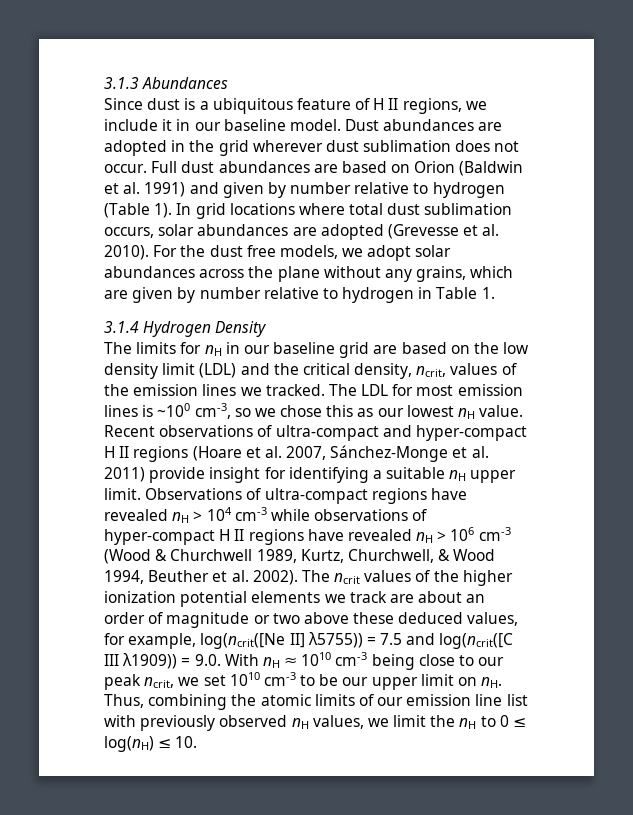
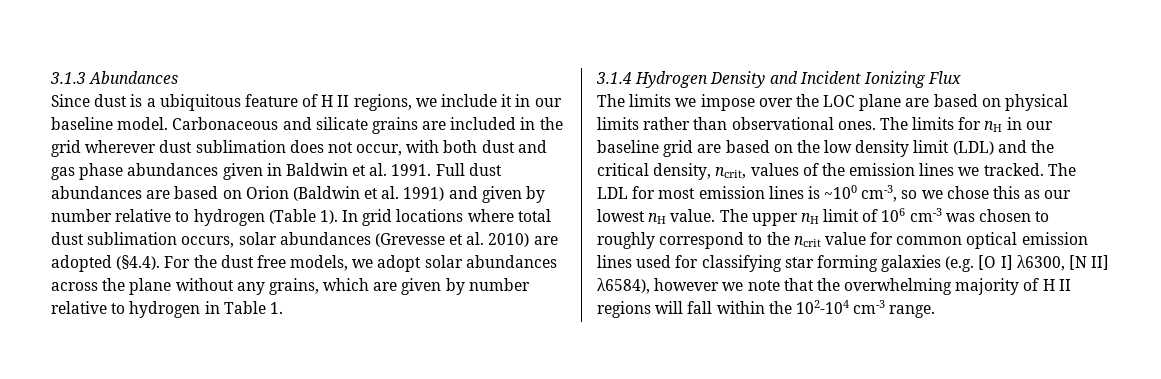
[345,119,503,131] [104,140,167,156] Dust abundances are adopted -> [172,117,517,134] Carbonaceous and silicate grains are included
[104,164,147,173] occur. -> [356,140,547,156] [51,163,432,180] occur, with both dust and gas phase abundances given in Baldwin et al. 1991.
[292,224,384,240] are adopted -> (371, 238) none
[104,245,149,260] 2010). -> [488,233,558,247] [51,255,161,272] 2010) are adopted (§4.4).
(267, 329) // -> [769,71,962,88] [597,94,1069,111] [597,117,876,130] and Incident Ionizing Flux // The limits we impose over the LOC plane are based on physical limits rather than observational ones.
[104,425,527,441] [104,445,489,462] [104,467,517,483] [104,488,467,504] [104,507,428,523] [104,527,511,545] [104,549,496,564] [104,570,513,586] [104,591,486,607] [104,612,519,628] [104,632,514,649] [104,652,505,670] [104,672,503,690] [104,694,528,710] [104,715,527,731] [104,736,198,752] Recent observations of ultra-compact and hyper-compact H II regions (Hoare et al. 2007, Sánchez-Monge et al. 2011) provide insight for identifying a suitable nH upper limit. Observations of ultra-compact regions have revealed nH > 104 cm-3 while observations of hyper-compact H II regions have revealed nH > 106 cm-3 (Wood & Churchwell 1989, Kurtz, Churchwell, & Wood 1994, Beuther et al. 2002). The ncrit values of the higher ionization potential elements we track are about an order of magnitude or two above these deduced values, for example, log(ncrit([Ne II] λ5755)) = 7.5 and log(ncrit([C III λ1909)) = 9.0. With nH ≈ 1010 cm-3 being close to our peak ncrit, we set 1010 cm-3 to be our upper limit on nH. Thus, combining the atomic limits of our emission line list with previously observed nH values, we limit the nH to 0 ≤ log(nH) ≤ 10. -> [719,208,1050,226] [597,232,1088,249] [597,255,1110,272] [597,278,1071,295] [597,300,936,318] The upper nH limit of 106 cm-3 was chosen to roughly correspond to the ncrit value for common optical emission lines used for classifying star forming galaxies (e.g. [O I] λ6300, [N II] λ6584), however we note that the overwhelming majority of H II regions will fall within the 102-104 cm-3 range.

